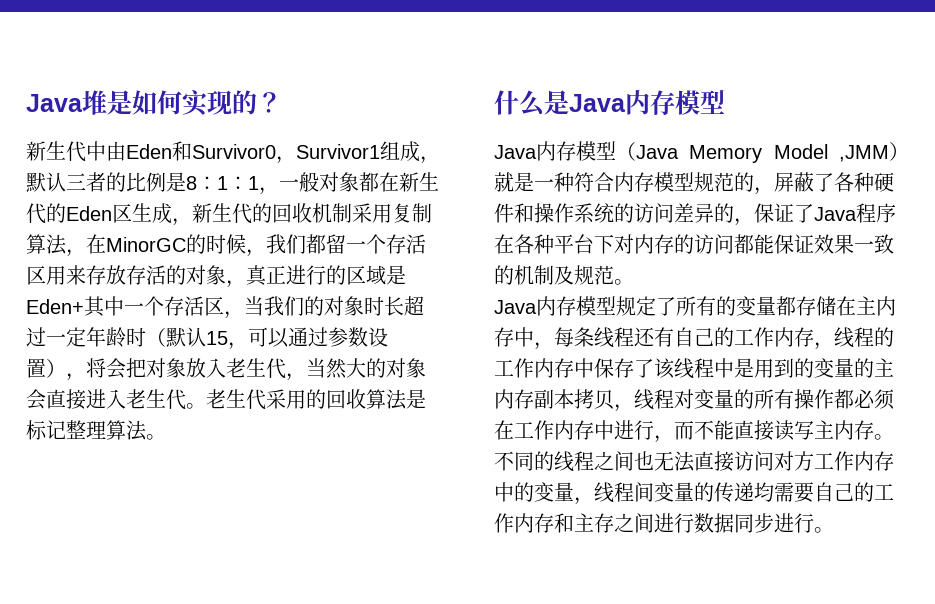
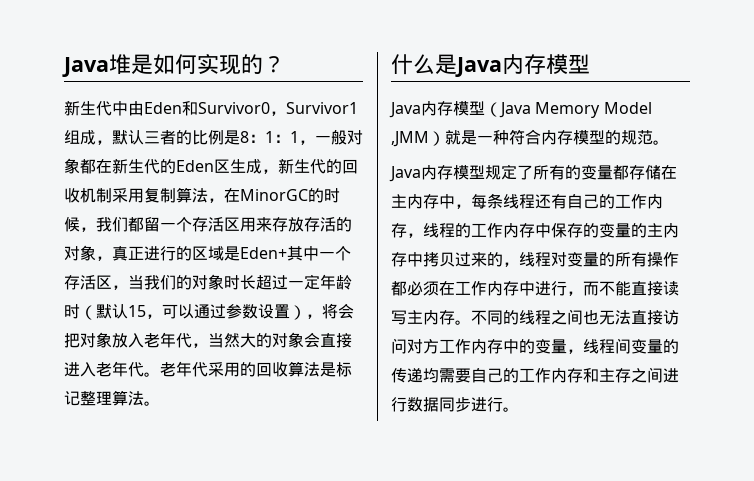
[246,358,266,377] 生 -> [160,332,176,348] 年
[146,389,246,410] 生代。老生 -> [112,361,192,377] 年代。老年
[694,172,894,195] [494,203,896,226] [494,234,894,254] [494,265,574,285] 规范的，屏蔽了各种硬件和操作系统的访问差异的，保证了Java程序在各种平台下对内存的访问都能保证效果一致的机制及 -> [605,130,621,145] 的
[634,358,794,379] 了该线程中是用到 -> (583, 230) none
[534,389,614,410] 副本拷贝 -> [407,252,503,267] 中拷贝过来的

